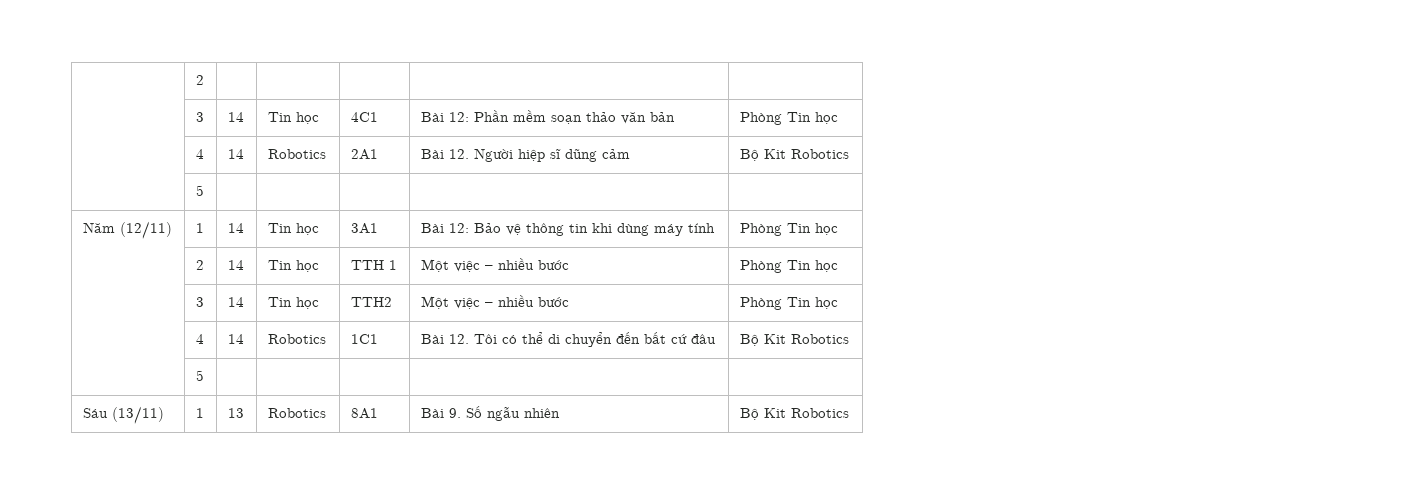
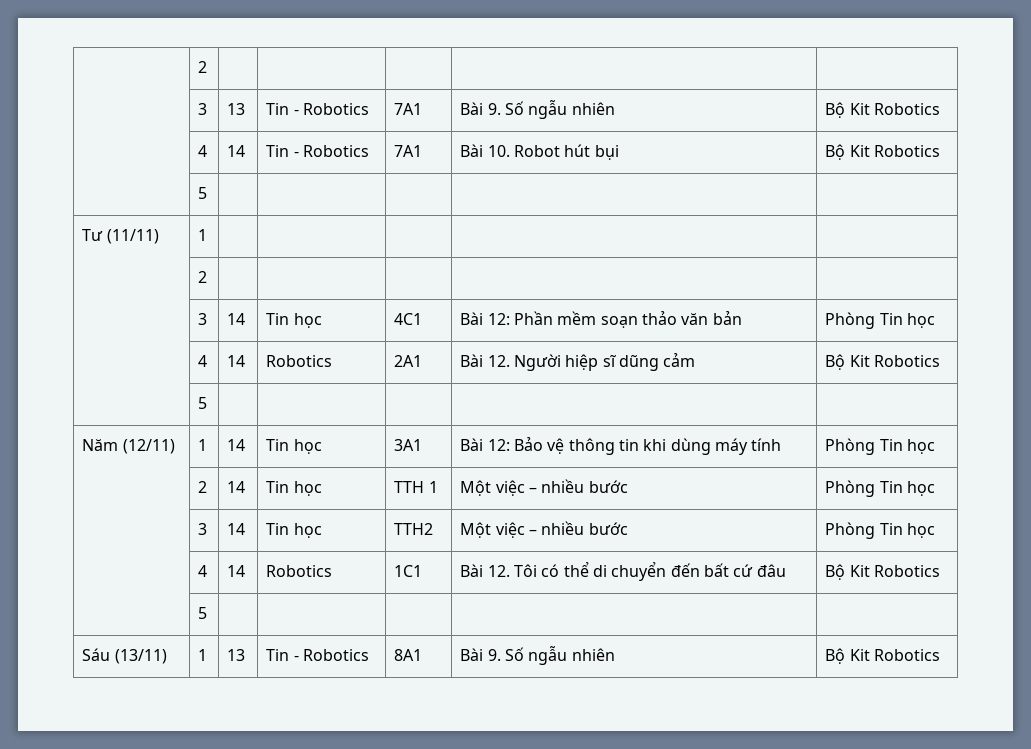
[195,75,204,85] | 2 | | | | | -> [198,61,208,73] [198,103,208,115] [227,103,246,115] [266,103,370,115] [394,103,423,115] [460,100,615,119] [825,102,941,118] [198,145,208,157] [227,145,246,157] [266,145,370,157] [394,145,423,157] [460,144,619,160] [825,144,941,160] [198,187,208,199] [82,229,159,244] [198,229,208,241] [198,271,208,283] | 2 | | | | | // | 3 | 13 | Tin - Robotics | 7A1 | Bài 9. Số ngẫu nhiên | Bộ Kit Robotics // | 4 | 14 | Tin - Robotics | 7A1 | Bài 10. Robot hút bụi | Bộ Kit Robotics // | 5 | | | | | // Tư (11/11) | 1 | | | | | // | 2 | | | | |
(244, 413) none -> [266,649,299,661] Tin -

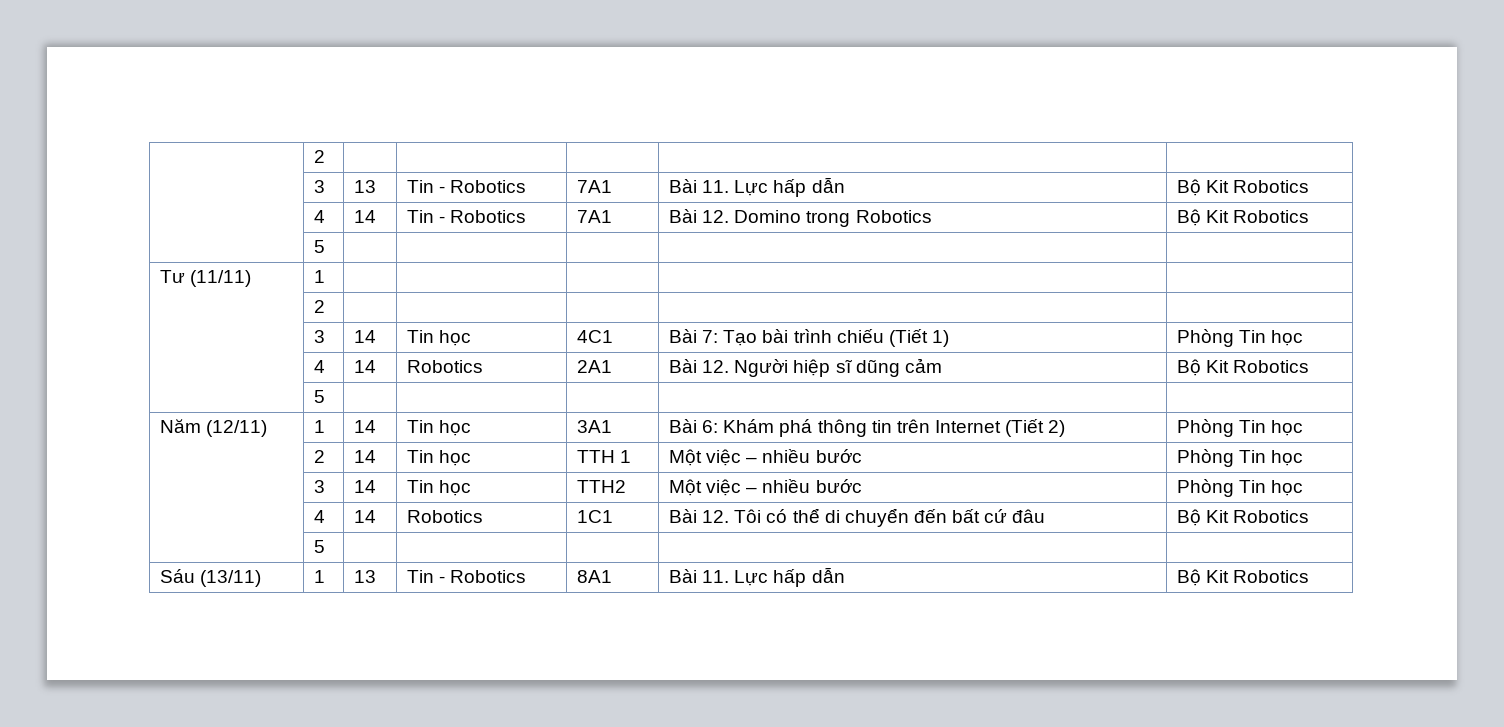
[487,100,615,119] 9. Số ngẫu nhiên -> [702,177,845,197] 11. Lực hấp dẫn
[487,144,619,160] 10. Robot hút bụi -> [702,210,932,227] 12. Domino trong Robotics
[487,310,742,328] 12: Phần mềm soạn thảo văn bản -> [702,329,949,347] 7: Tạo bài trình chiếu (Tiết 1)
[487,436,782,455] 12: Bảo vệ thông tin khi dùng máy tính -> [702,419,1066,437] 6: Khám phá thông tin trên Internet (Tiết 2)
[487,646,615,665] 9. Số ngẫu nhiên -> [702,567,845,587] 11. Lực hấp dẫn

